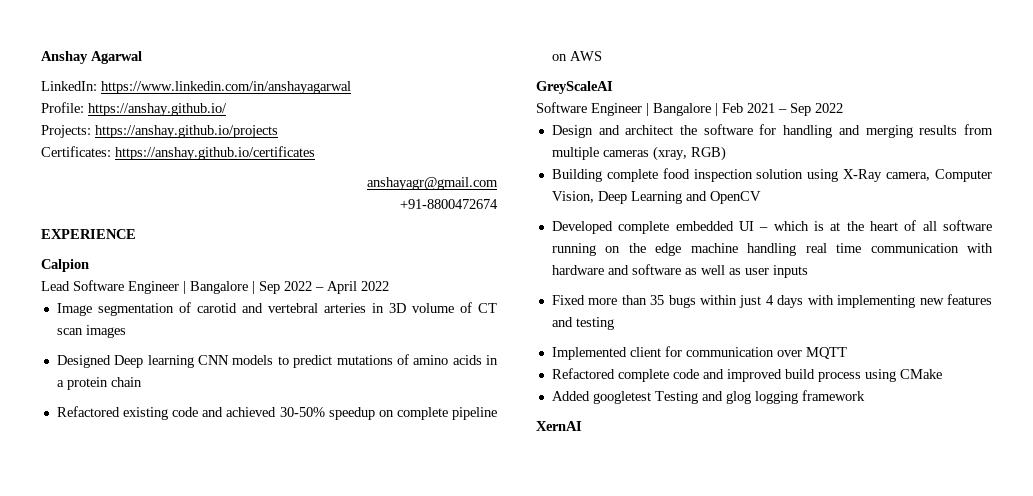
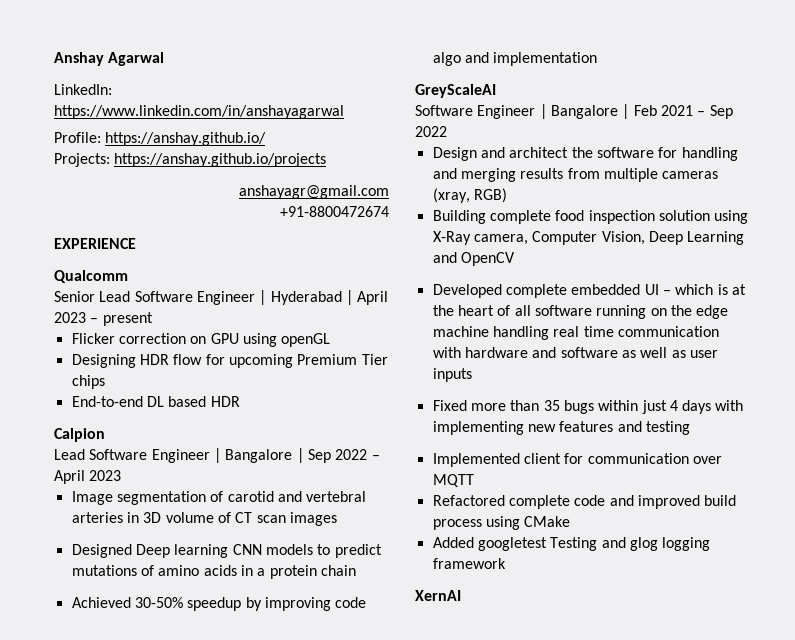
[41,146,315,160] // Certificates: https://anshay.github.io/certificates -> (327, 160) none
(136, 234) none -> [54,270,128,283] [54,290,389,305] [54,312,153,326] [71,333,331,347] [71,354,388,368] [71,375,105,389] [71,396,240,407] // Qualcomm // Senior Lead Software Engineer | Hyderabad | April 2023 – present // Flicker correction on GPU using openGL // Designing HDR flow for upcoming Premium Tier chips // End-to-end DL based HDR
[361,281,389,291] 2022 -> [89,470,122,481] 2023
[56,406,498,420] [551,51,602,61] Refactored existing code and achieved 30-50% speedup on complete pipeline on AWS -> [71,597,367,611] [432,52,598,66] Achieved 30-50% speedup by improving code algo and implementation

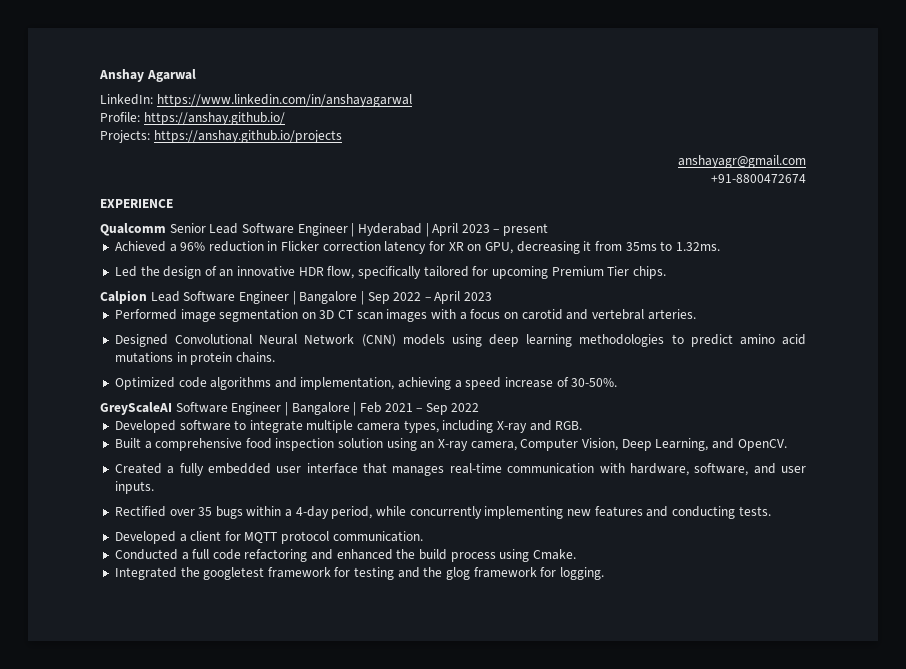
(128, 276) // -> (166, 229) none
[71,333,331,347] [71,354,388,368] [71,375,105,389] [71,396,240,407] Flicker correction on GPU using openGL // Designing HDR flow for upcoming Premium Tier chips // End-to-end DL based HDR -> [114,241,720,254] [114,266,666,279] Achieved a 96% reduction in Flicker correction latency for XR on GPU, decreasing it from 35ms to 1.32ms. // Led the design of an innovative HDR flow, specifically tailored for upcoming Premium Tier chips.
(105, 435) // -> (147, 297) none
[71,491,367,505] [71,512,337,526] [71,544,382,558] [71,565,356,579] [71,597,367,611] [432,52,598,66] Image segmentation of carotid and vertebral arteries in 3D volume of CT scan images // Designed Deep learning CNN models to predict mutations of amino acids in a protein chain // Achieved 30-50% speedup by improving code algo and implementation -> [114,309,696,322] [114,334,806,347] [114,352,275,365] [114,377,618,390] Performed image segmentation on 3D CT scan images with a focus on carotid and vertebral arteries. // Designed Convolutional Neural Network (CNN) models using deep learning methodologies to predict amino acid mutations in protein chains. // Optimized code algorithms and implementation, achieving a speed increase of 30-50%.
(496, 91) // -> (172, 408) none
[432,147,738,161] [432,168,719,182] [432,188,507,203] [432,210,551,224] Design and architect the software for handling and merging results from multiple cameras (xray, RGB) // Building complete -> [114,420,583,433] [114,438,243,451] Developed software to integrate multiple camera types, including X-ray and RGB. // Built a comprehensive
[432,231,471,245] X-Ray -> [420,439,469,451] an X-ray
[687,231,745,245] [432,252,515,266] [432,284,746,298] [432,305,729,319] [432,326,719,340] [432,347,718,358] [432,368,472,382] [432,400,744,414] [432,421,690,435] [432,453,722,467] [432,474,474,487] [432,495,737,509] [432,516,571,530] [432,537,711,551] [432,558,506,569] [415,590,461,601] Learning and OpenCV // Developed complete embedded UI – which is at the heart of all software running on the edge machine handling real time communication with hardware and software as well as user inputs // Fixed more than 35 bugs within just 4 days with implementing new features and testing // Implemented client for communication over MQTT // Refactored complete code and improved build process using CMake // Added googletest Testing and glog logging framework // XernAI -> [655,438,787,451] [114,463,806,476] [114,481,154,494] [114,506,771,519] [114,531,423,544] [114,549,576,562] [114,567,604,580] Learning, and OpenCV. // Created a fully embedded user interface that manages real-time communication with hardware, software, and user inputs. // Rectified over 35 bugs within a 4-day period, while concurrently implementing new features and conducting tests. // Developed a client for MQTT protocol communication. // Conducted a full code refactoring and enhanced the build process using Cmake. // Integrated the googletest framework for testing and the glog framework for logging.

